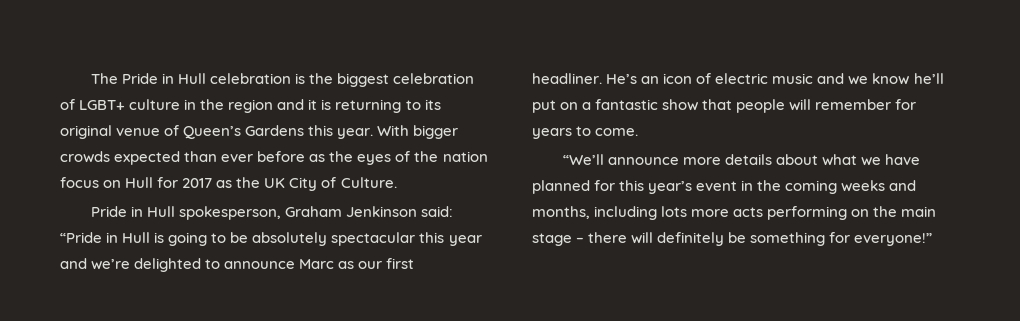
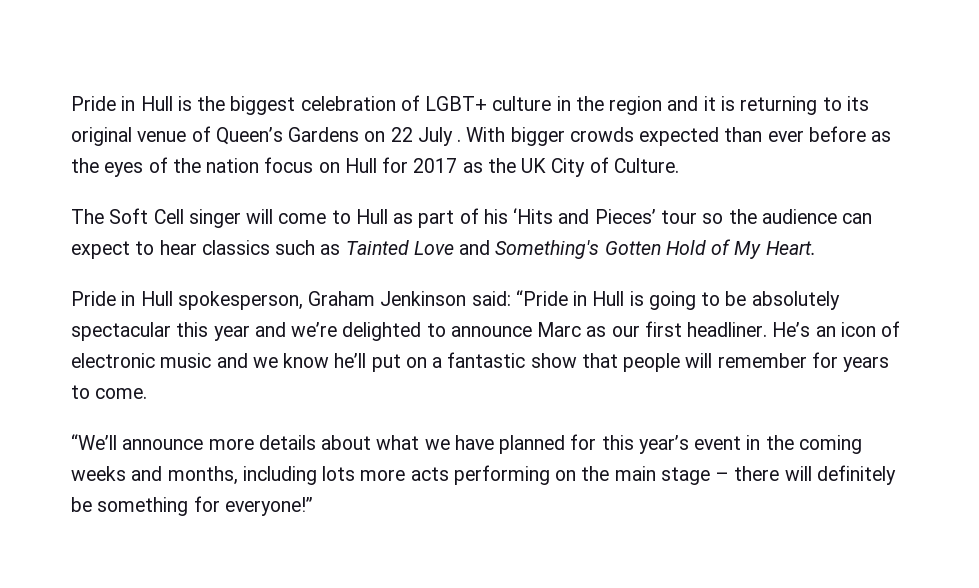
[90,73,292,84] The Pride in Hull celebration -> [71,96,173,111] Pride in Hull
[308,125,374,139] this year. -> [364,127,462,146] on 22 July .
(397, 182) none -> [71,208,873,228] [71,239,816,259] // The Soft Cell singer will come to Hull as part of his ‘Hits and Pieces’ tour so the audience can expect to hear classics such as Tainted Love and Something's Gotten Hold of My Heart.
[715,73,769,84] electric -> [71,353,155,368] electronic

